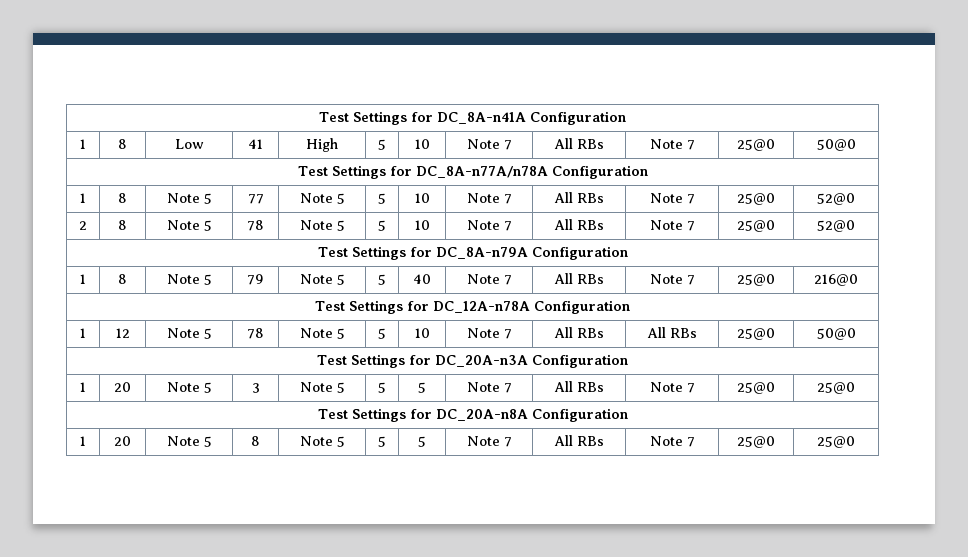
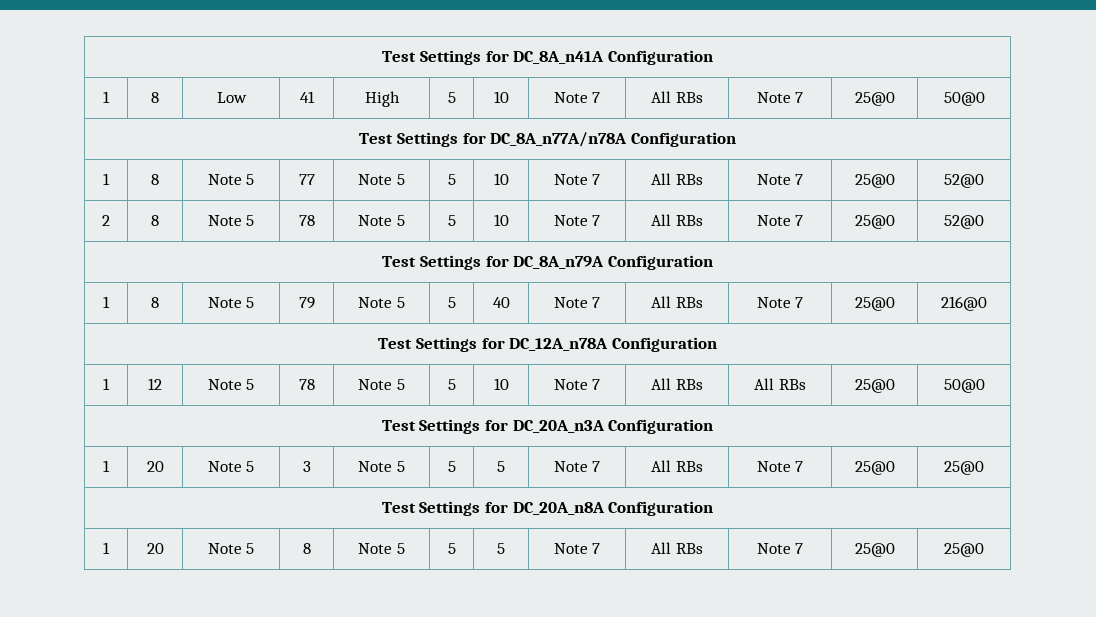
[319,111,526,125] Test Settings for DC_8A-n41A -> [382,50,605,65] Test Settings for DC_8A_n41A
[415,166,548,178] DC_8A-n77A/n78A -> [490,132,628,147] DC_8A_n77A/n78A
[435,247,528,259] DC_8A-n79A -> [513,256,605,269] DC_8A_n79A
[432,301,530,313] DC_12A-n78A -> [509,338,609,351] DC_12A_n78A
[434,355,528,367] DC_20A-n3A -> [512,420,605,433] DC_20A_n3A
[435,409,528,421] DC_20A-n8A -> [512,502,605,515] DC_20A_n8A

